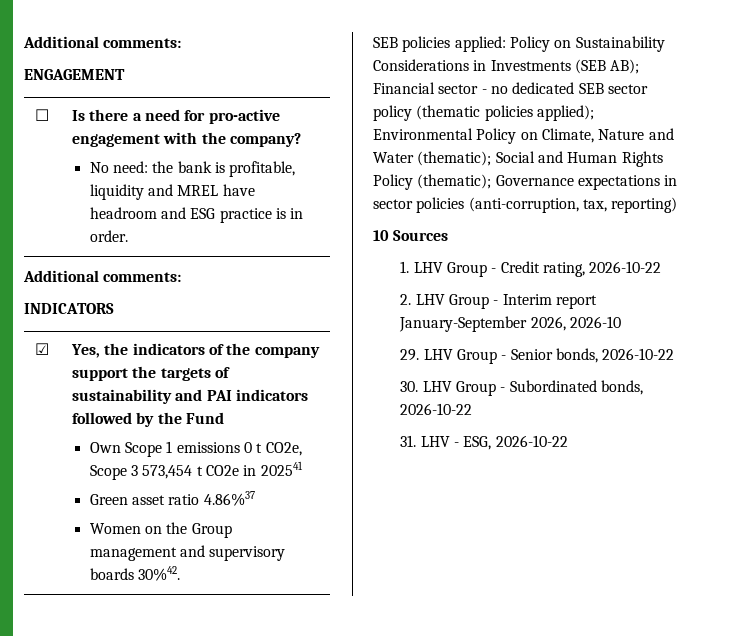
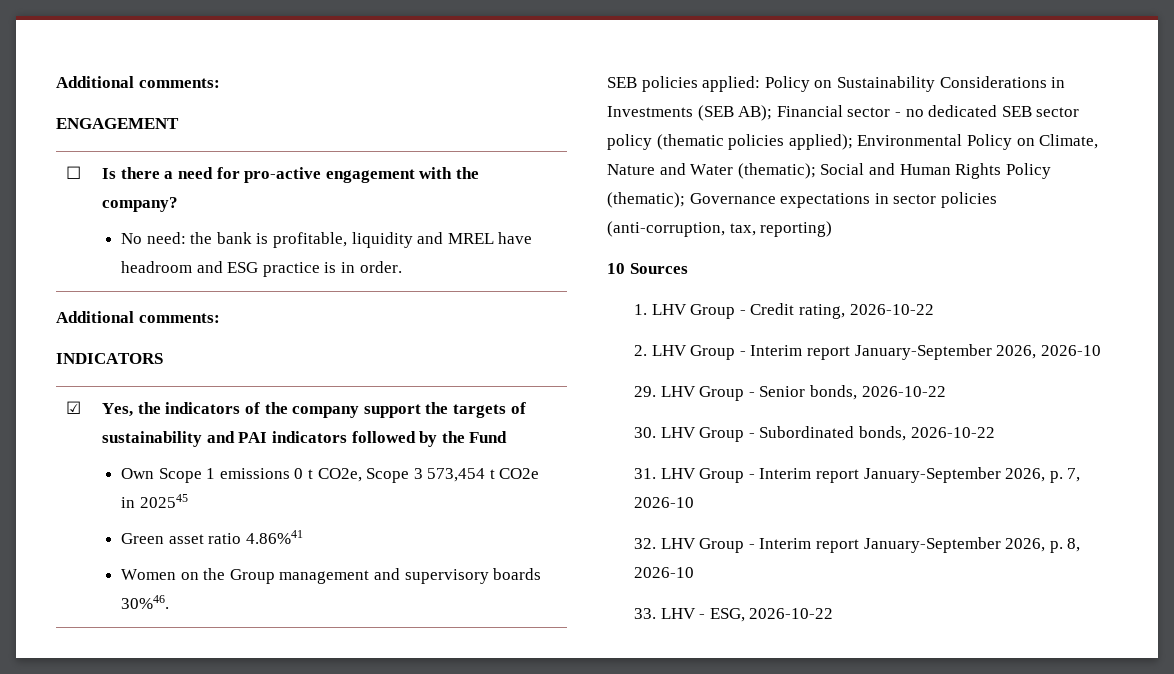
[260,461,303,476] 202541 -> [139,494,188,508] 202545
[203,491,255,506] 4.86%37 -> [245,530,303,544] 4.86%41
[137,566,180,581] 30%42. -> [120,595,169,609] 30%46.
(450, 441) none -> [699,467,1081,483] [633,497,694,508] [633,537,1081,553] [633,567,694,578] [633,608,696,619] Group - Interim report January-September 2026, p. 7, 2026-10 // 32. LHV Group - Interim report January-September 2026, p. 8, 2026-10 // 33. LHV

